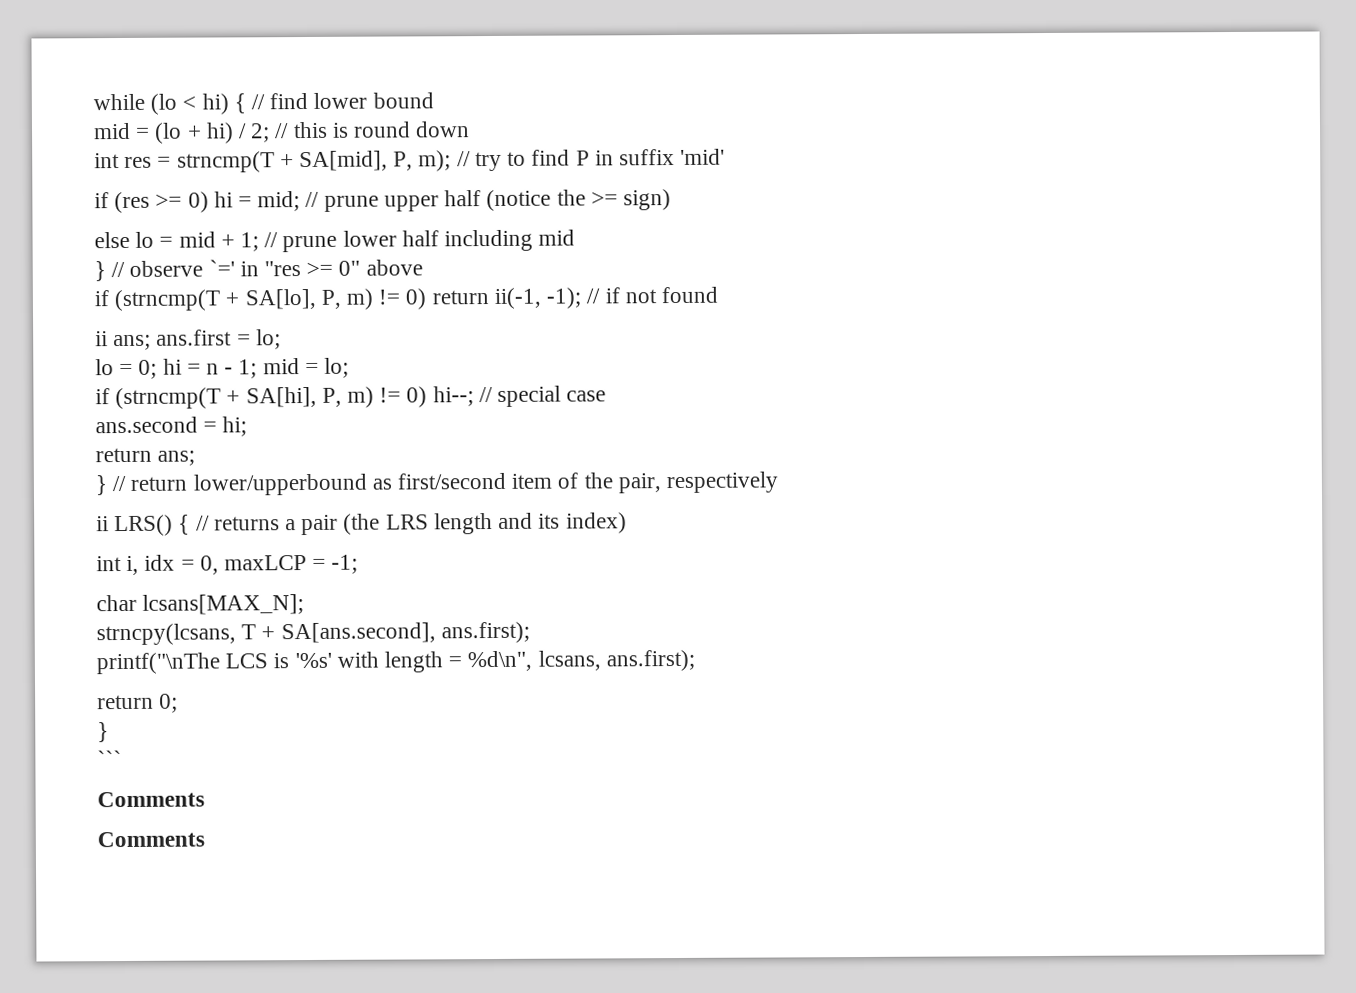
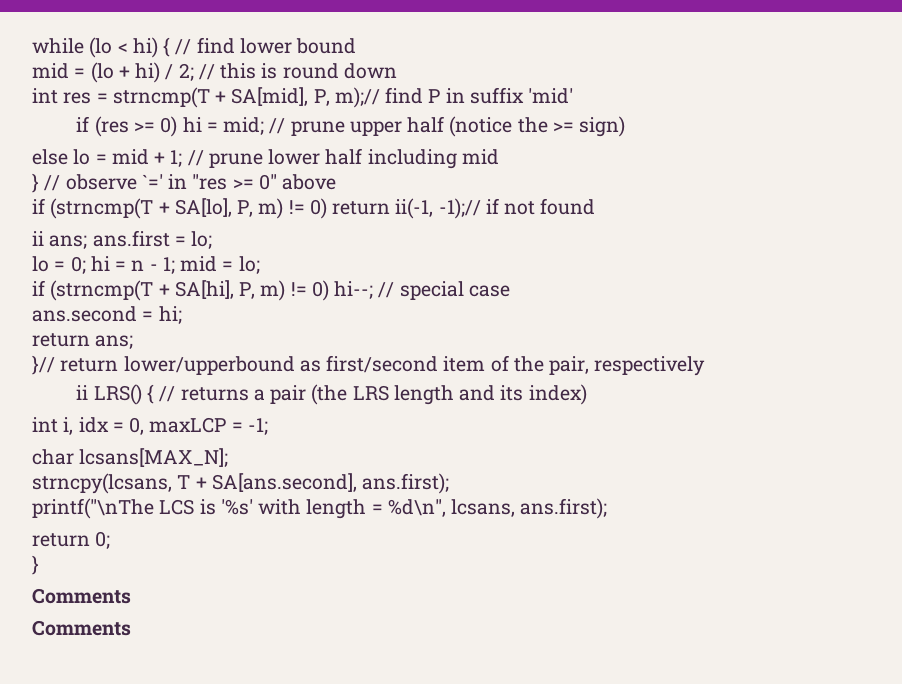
[418,150,527,172] m); // try to -> [334,87,380,108] m);//
[546,287,601,309] -1); // -> [438,198,481,219] -1);//
[95,475,127,496] } // -> [32,355,55,375] }//
[97,750,122,768] // ``` -> (39, 565) none

